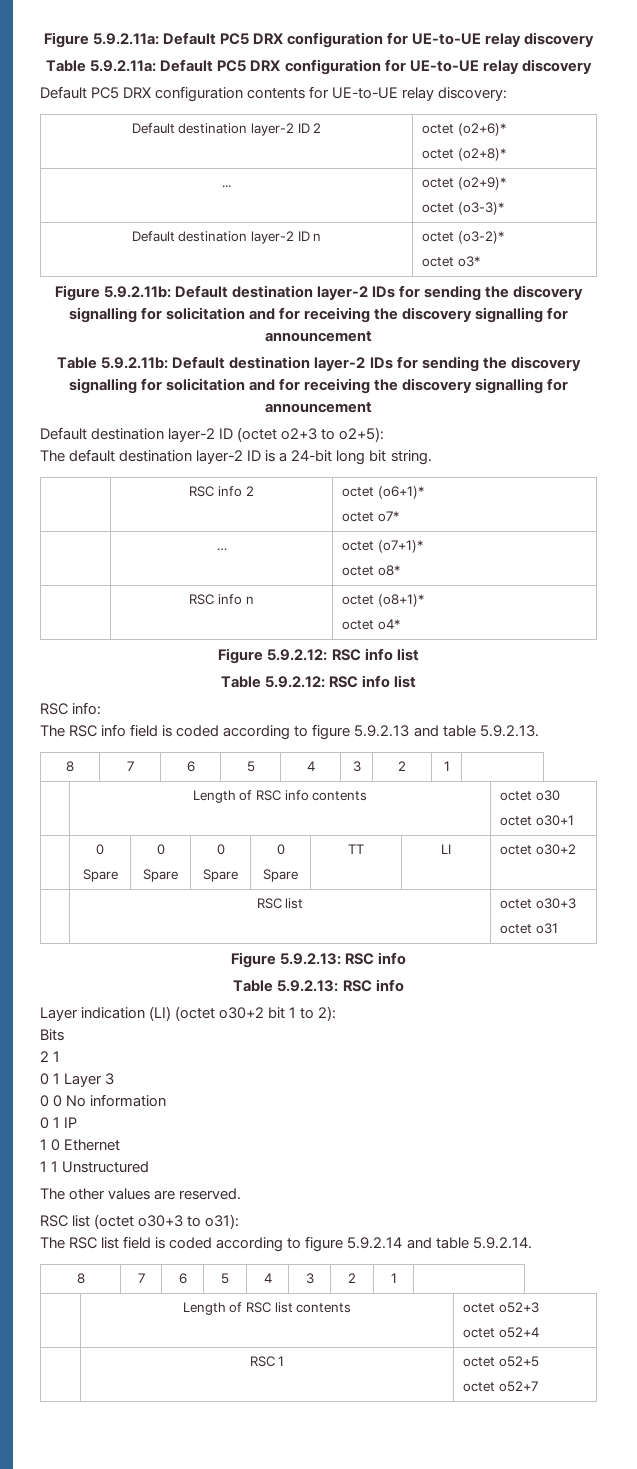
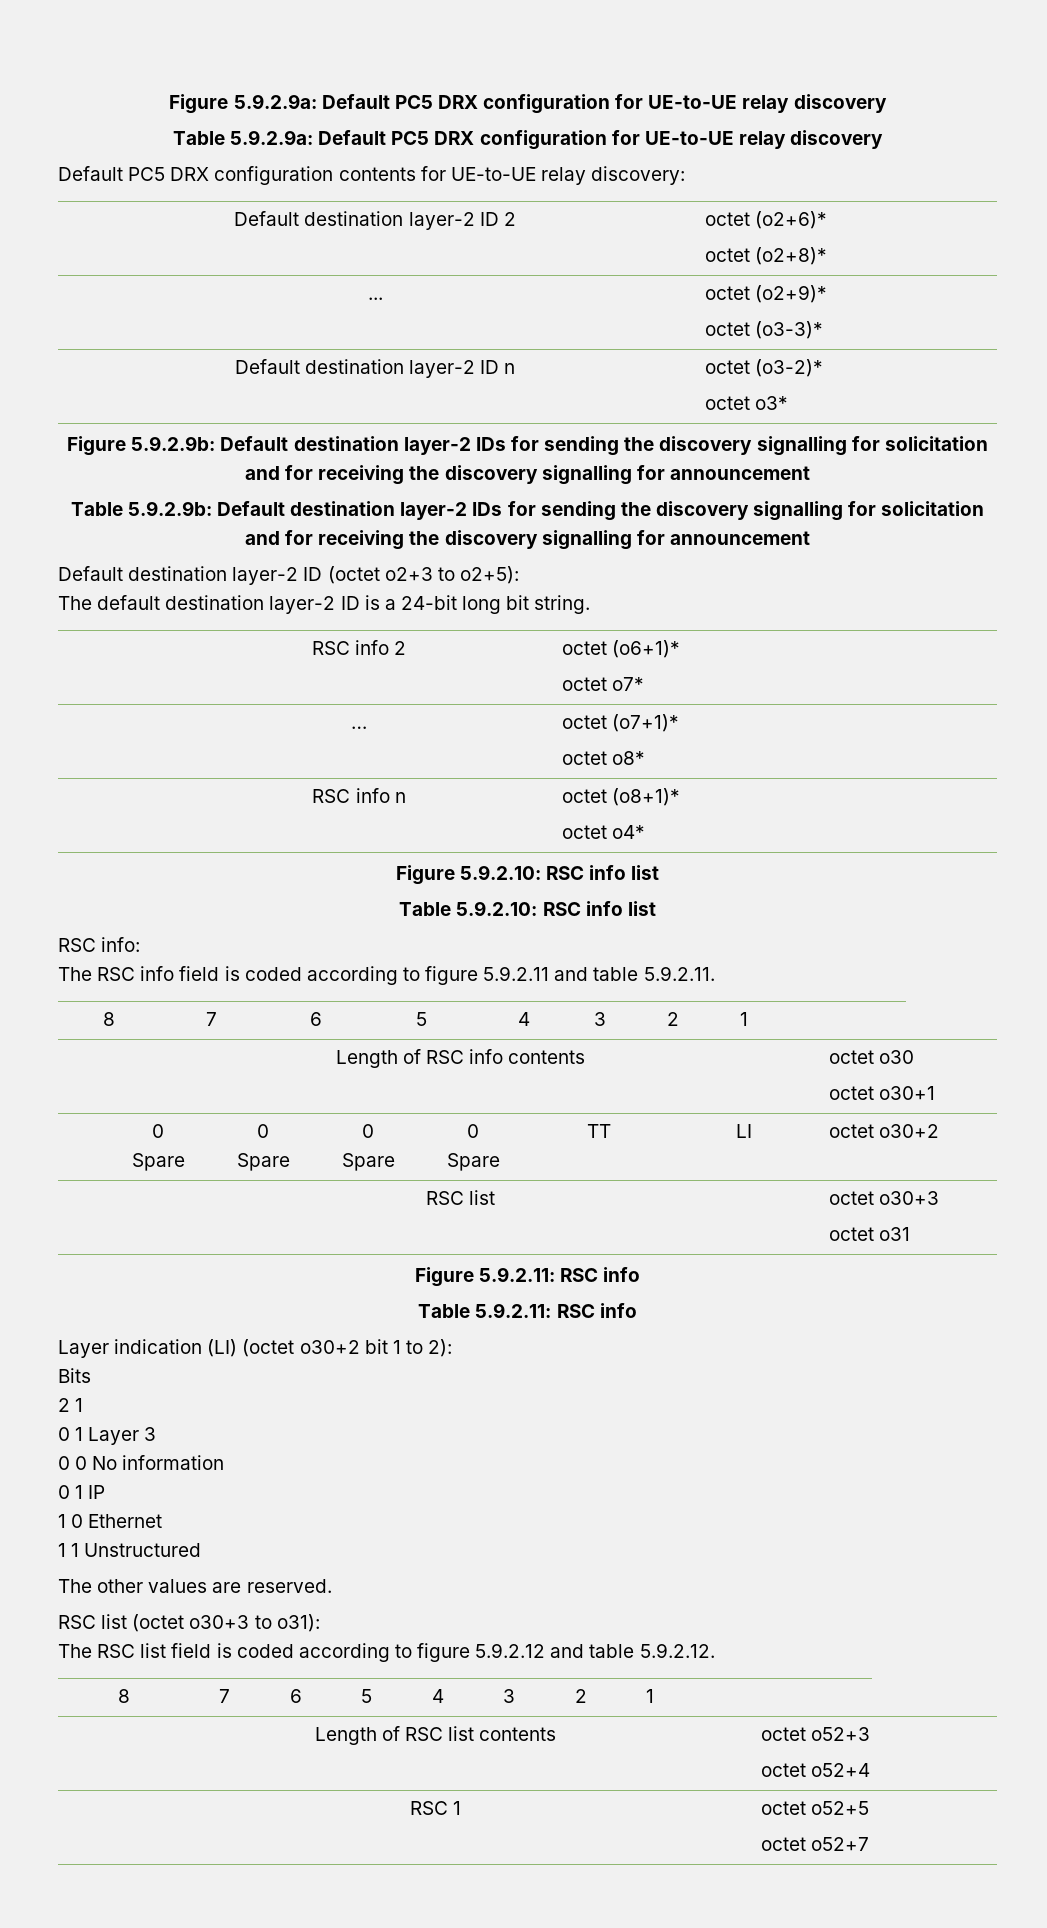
[43,32,159,48] Figure 5.9.2.11a: -> [169,94,317,114] Figure 5.9.2.9a:
[90,60,157,72] 5.9.2.11a: -> [230,130,314,145] 5.9.2.9a:
[103,286,171,298] 5.9.2.11b: -> [131,436,216,451] 5.9.2.9b:
[101,357,169,369] 5.9.2.11b: -> [127,501,212,516] 5.9.2.9b:
[267,649,328,661] 5.9.2.12: -> [459,865,541,880] 5.9.2.10:
[264,676,325,688] 5.9.2.12: -> [456,901,538,916] 5.9.2.10:
[354,725,539,737] 5.9.2.13 and table 5.9.2.13. -> [483,966,715,981] 5.9.2.11 and table 5.9.2.11.
[279,953,341,965] 5.9.2.13: -> [478,1267,555,1282] 5.9.2.11:
[277,980,339,992] 5.9.2.13: -> [475,1303,552,1318] 5.9.2.11:
[347,1237,532,1249] 5.9.2.14 and table 5.9.2.14. -> [475,1643,715,1658] 5.9.2.12 and table 5.9.2.12.

